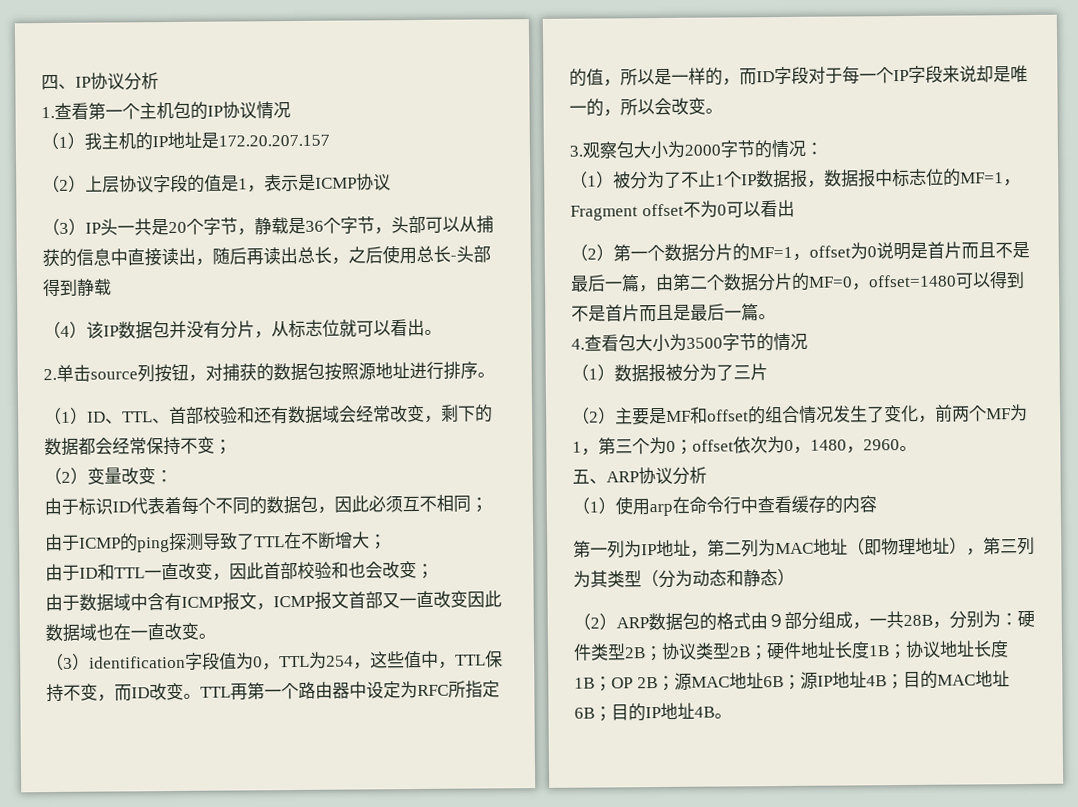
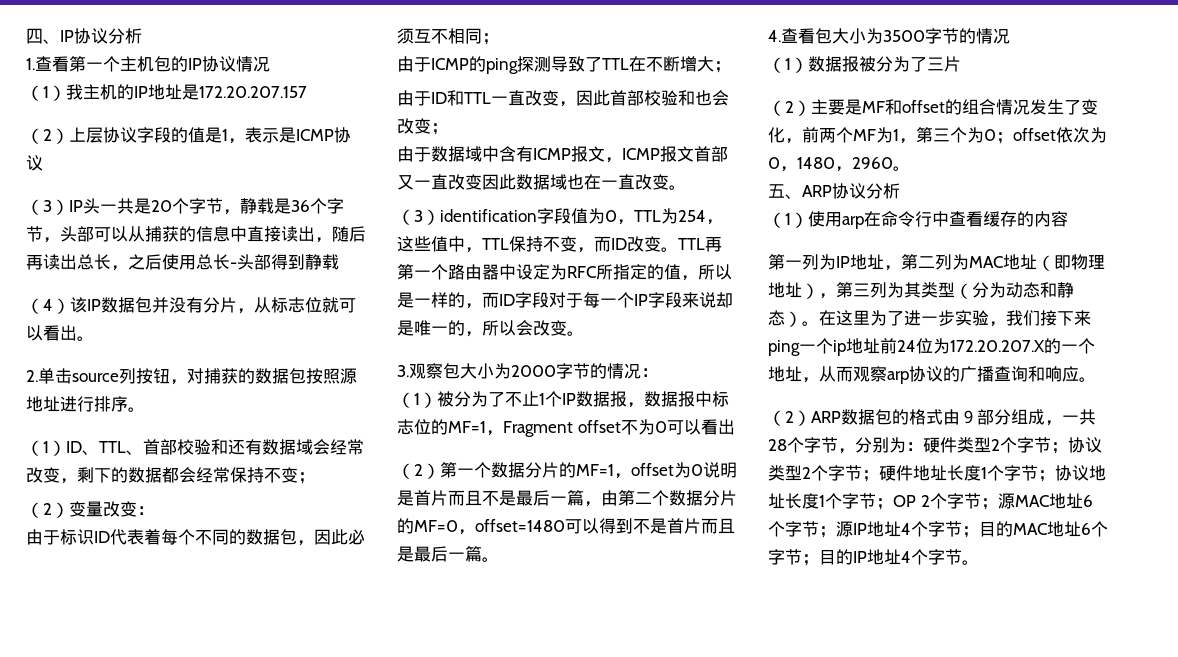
(795, 577) none -> [802,310,1091,327] [768,338,1095,356] [768,366,1096,384] 。在这里为了进一步实验，我们接下来ping一个ip地址前24位为172.20.207.X的一个地址，从而观察arp协议的广播查询和响应。
[903,614,933,627] 28B -> [768,437,838,453] 28个字节
[625,642,751,662] 2B；协议类型2B -> [991,437,1102,454] [768,465,862,481] 2个字节；协议类型2个字节
[868,645,890,657] 1B -> [981,465,1038,481] 1个字节
[574,676,658,692] 1B；OP 2B -> [819,493,981,510] 1个字节；OP 2个字节
[762,676,784,688] 6B -> [1082,495,1093,507] [768,521,819,537] 6个字节
[865,675,887,687] 4B -> [901,521,962,537] 4个字节
[574,707,595,719] 6B -> [1081,521,1108,537] [768,549,802,565] 6个字节
[694,706,715,718] 4B -> [901,549,962,565] 4个字节

